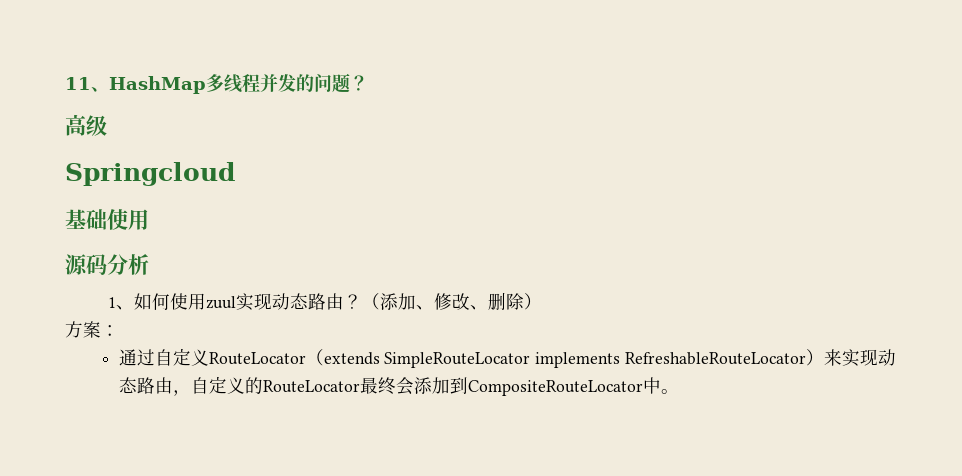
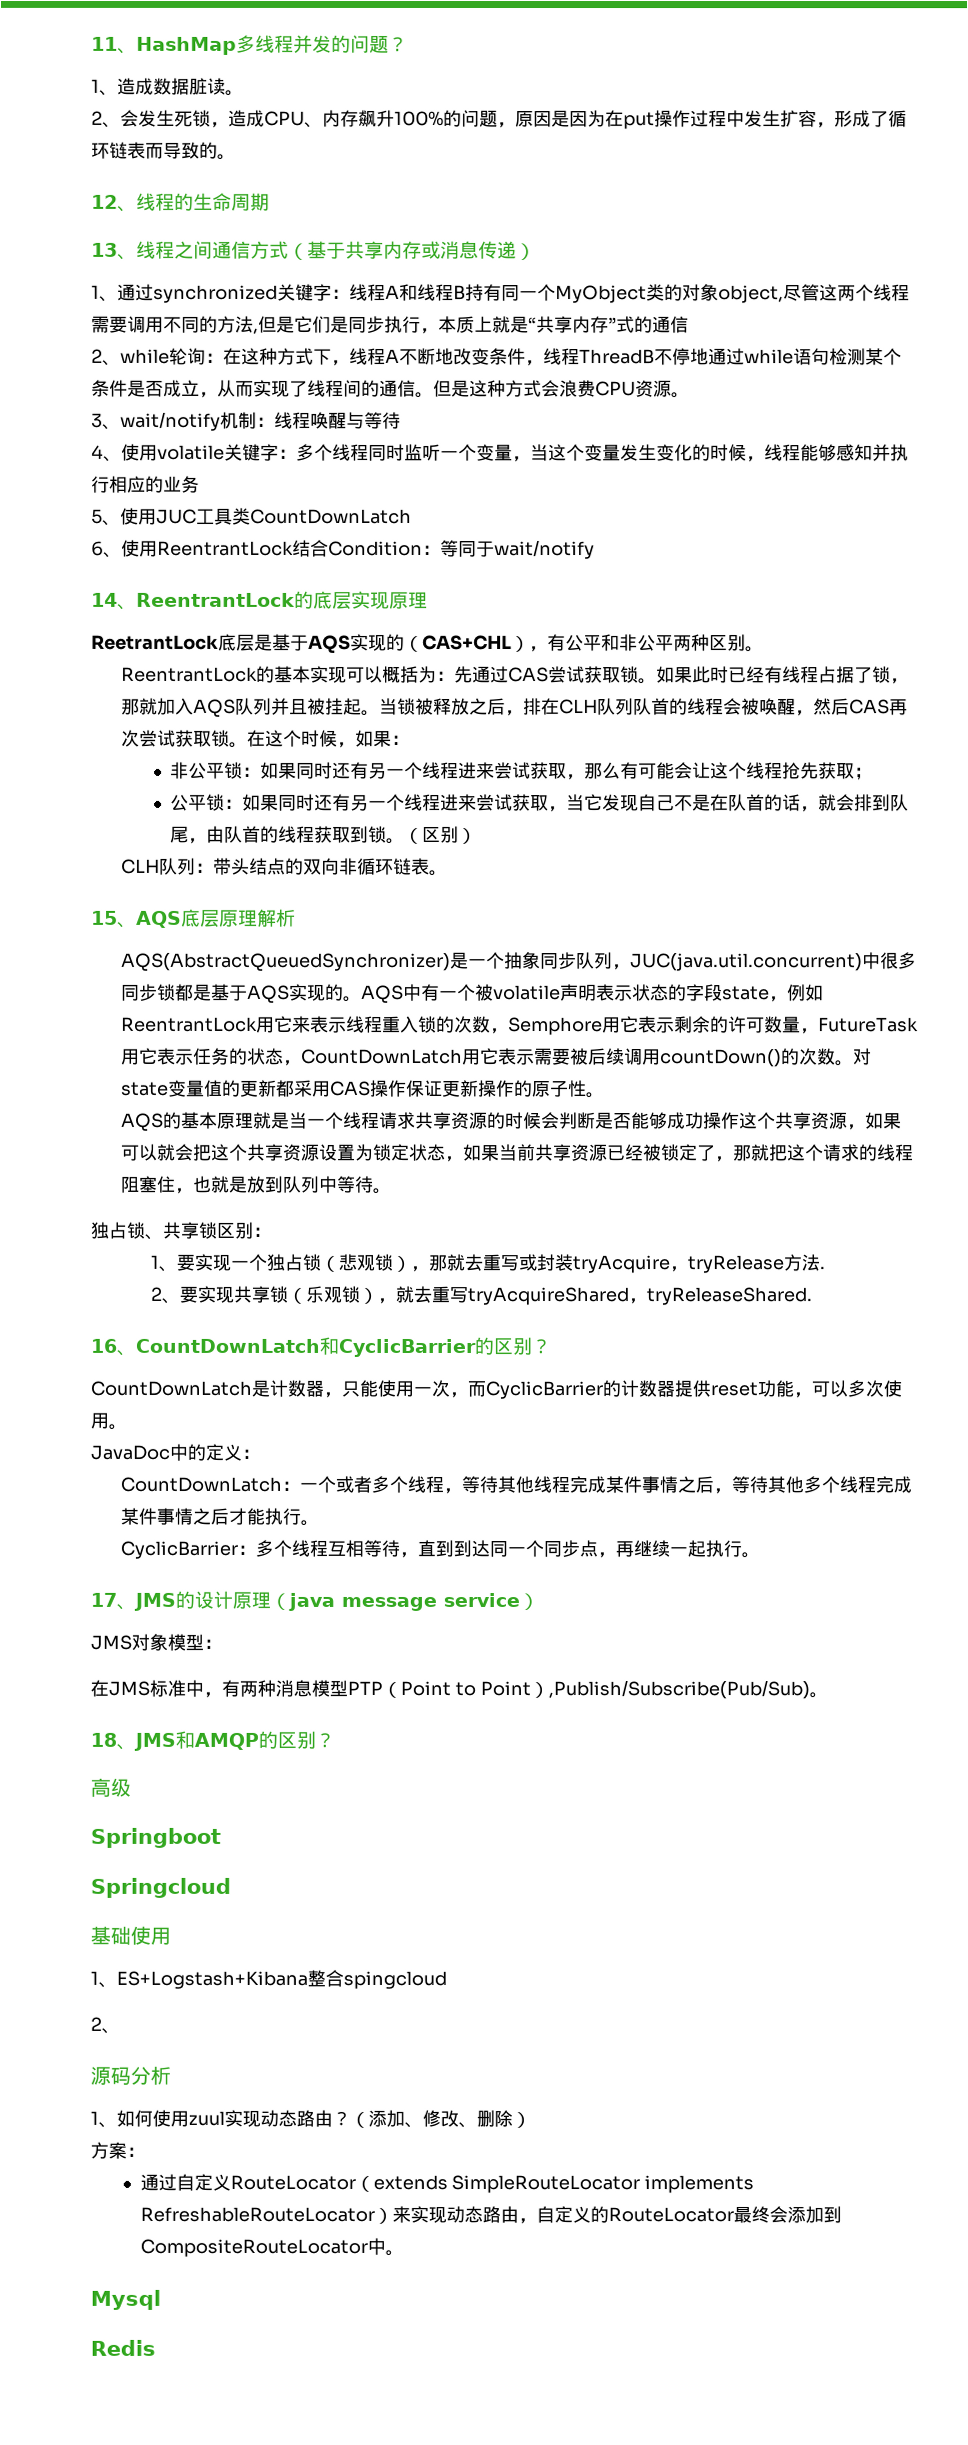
(368, 83) none -> [91,77,244,96] [91,109,907,130] [91,141,236,160] [91,192,270,212] [91,240,536,261] [91,283,910,304] [91,315,689,334] [91,347,902,367] [91,379,690,399] [91,411,401,431] [91,443,909,463] [91,475,200,493] [91,507,412,526] [91,539,595,560] [91,590,428,610] [91,633,764,653] [120,665,909,685] [120,697,908,717] [120,729,410,748] [170,761,874,781] [170,793,910,813] [170,825,478,844] [120,857,448,876] [91,908,296,928] [120,951,917,972] [120,983,824,1003] [120,1015,919,1036] [120,1047,872,1068] [120,1079,605,1099] [120,1111,902,1131] [120,1143,914,1163] [120,1175,392,1194] [90,1221,271,1240] [149,1253,825,1274] [149,1285,812,1306] [90,1336,551,1357] [90,1379,902,1400] [90,1412,127,1430] [90,1443,260,1461] [119,1475,912,1495] [119,1507,319,1526] [119,1539,760,1559] [90,1590,539,1611] [90,1633,222,1651] [90,1679,828,1700] [90,1730,335,1751] // 1、造成数据脏读。 // 2、会发生死锁，造成CPU、内存飙升100%的问题，原因是因为在put操作过程中发生扩容，形成了循环链表而导致的。 // 12、线程的生命周期 // 13、线程之间通信方式（基于共享内存或消息传递） // 1、通过synchronized关键字：线程A和线程B持有同一个MyObject类的对象object,尽管这两个线程需要调用不同的方法,但是它们是同步执行，本质上就是“共享内存”式的通信 // 2、while轮询：在这种方式下，线程A不断地改变条件，线程ThreadB不停地通过while语句检测某个条件是否成立，从而实现了线程间的通信。但是这种方式会浪费CPU资源。 // 3、wait/notify机制：线程唤醒与等待 // 4、使用volatile关键字：多个线程同时监听一个变量，当这个变量发生变化的时候，线程能够感知并执行相应的业务 // 5、使用JUC工具类CountDownLatch // 6、使用ReentrantLock结合Condition：等同于wait/notify // 14、ReentrantLock的底层实现原理 // ReetrantLock底层是基于AQS实现的（CAS+CHL），有公平和非公平两种区别。 // ReentrantLock的基本实现可以概括为：先通过CAS尝试获取锁。如果此时已经有线程占据了锁，那就加入AQS队列并且被挂起。当锁被释放之后，排在CLH队列队首的线程会被唤醒，然后CAS再次尝试获取锁。在这个时候，如果： // 非公平锁：如果同时还有另一个线程进来尝试获取，那么有可能会让这个线程抢先获取； // 公平锁：如果同时还有另一个线程进来尝试获取，当它发现自己不是在队首的话，就会排到队尾，由队首的线程获取到锁。（区别） // CLH队列：带头结点的双向非循环链表。 // 15、AQS底层原理解析 // AQS(AbstractQueuedSynchronizer)是一个抽象同步队列，JUC(java.util.concurrent)中很多同步锁都是基于AQS实现的。AQS中有一个被volatile声明表示状态的字段state，例如ReentrantLock用它来表示线程重入锁的次数，Semphore用它表示剩余的许可数量，FutureTask用它表示任务的状态，CountDownLatch用它表示需要被后续调用countDown()的次数。对state变量值的更新都采用CAS操作保证更新操作的原子性。 // AQS的基本原理就是当一个线程请求共享资源的时候会判断是否能够成功操作这个共享资源，如果可以就会把这个共享资源设置为锁定状态，如果当前共享资源已经被锁定了，那就把这个请求的线程阻塞住，也就是放到队列中等待。 // 独占锁、共享锁区别： // 1、要实现一个独占锁（悲观锁），那就去重写或封装tryAcquire，tryRelease方法. // 2、要实现共享锁（乐观锁），就去重写tryAcquireShared，tryReleaseShared. // 16、CountDownLatch和CyclicBarrier的区别？ // CountDownLatch是计数器，只能使用一次，而CyclicBarrier的计数器提供reset功能，可以多次使用。 // JavaDoc中的定义： // CountDownLatch：一个或者多个线程，等待其他线程完成某件事情之后，等待其他多个线程完成某件事情之后才能执行。 // CyclicBarrier：多个线程互相等待，直到到达同一个同步点，再继续一起执行。 // 17、JMS的设计原理（java message service） // JMS对象模型： // 在JMS标准中，有两种消息模型PTP（Point to Point）,Publish/Subscribe(Pub/Sub)。 // 18、JMS和AMQP的区别？
(107, 125) none -> [90,1827,221,1848] // Springboot
(149, 219) none -> [90,1969,447,1989] [90,2016,120,2034] // 1、ES+Logstash+Kibana整合spingcloud // 2、
(679, 391) none -> [90,2289,161,2310] [90,2339,156,2356] // Mysql // Redis

